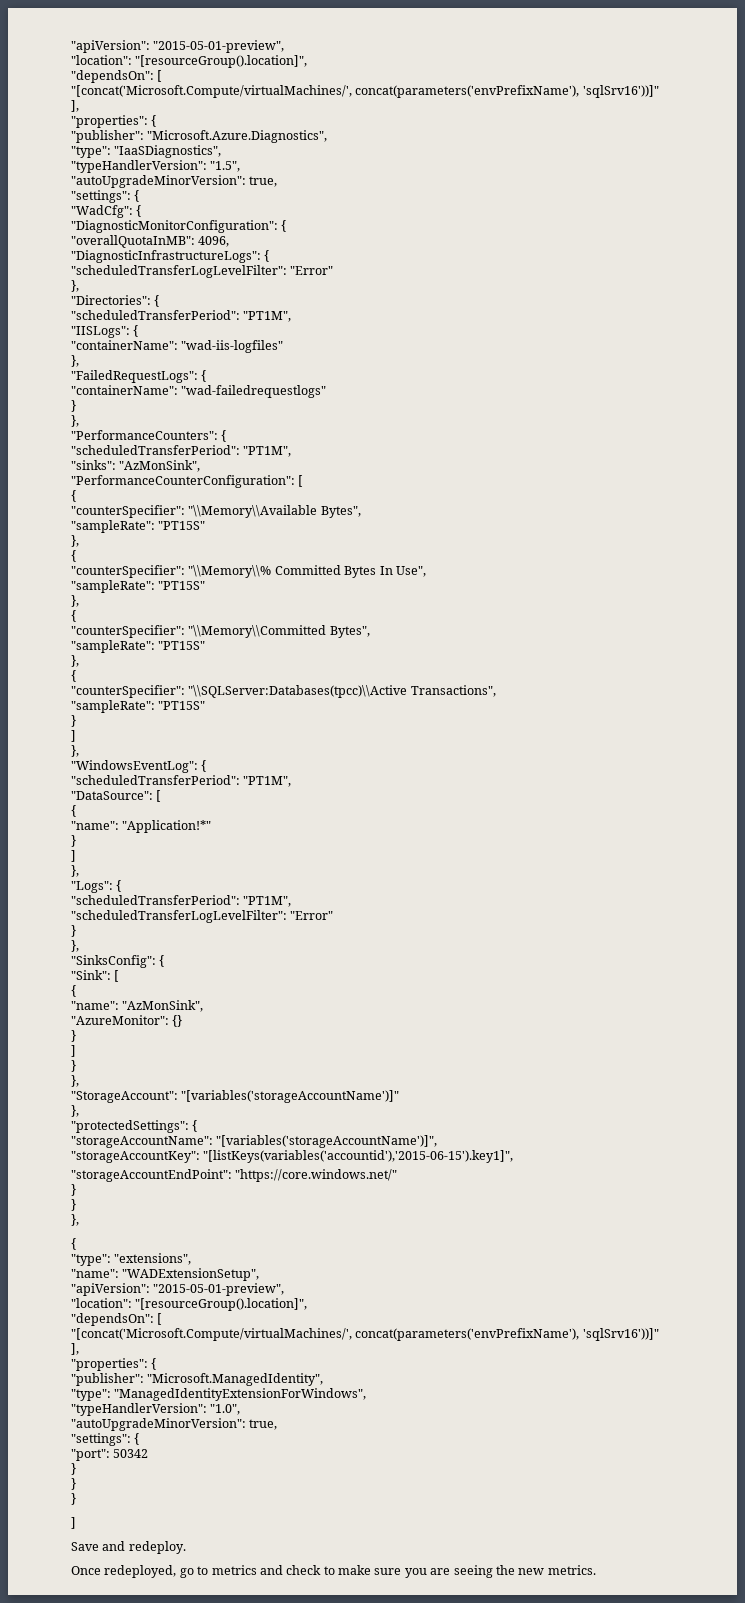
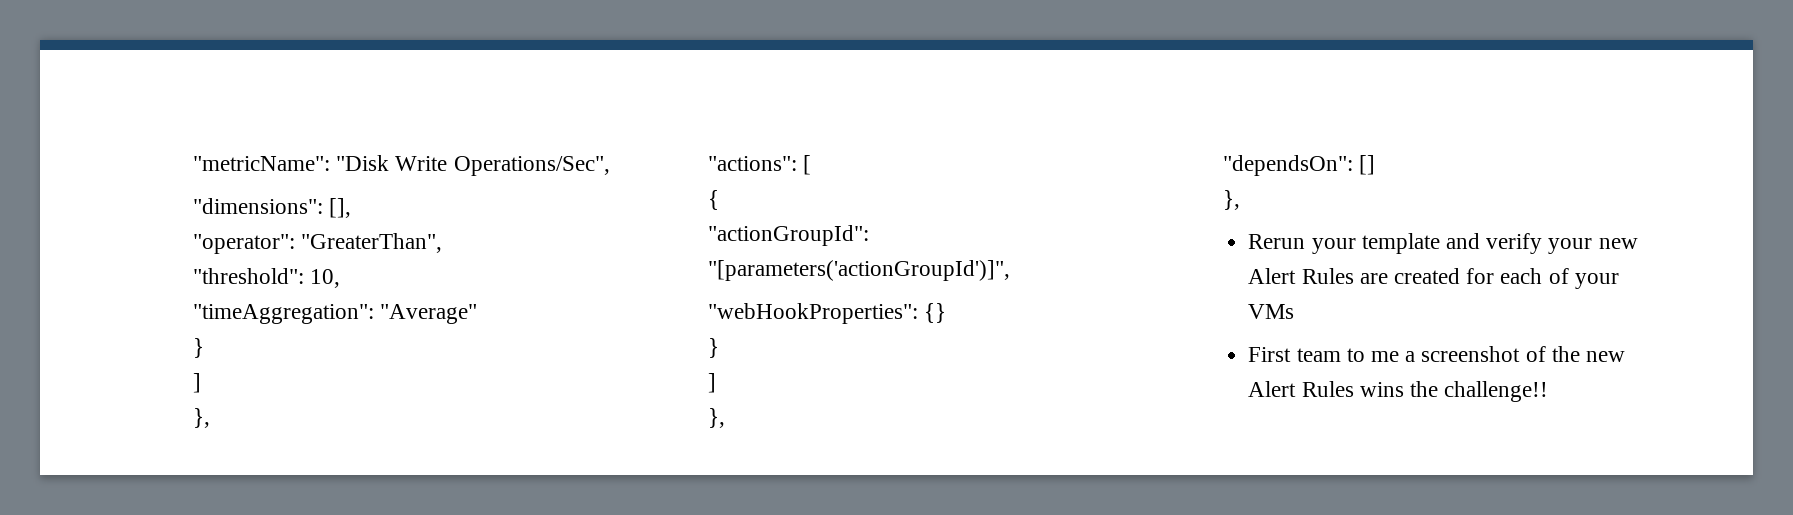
[71,40,285,53] [71,55,308,68] [71,70,163,83] [71,85,659,98] [71,100,79,112] [71,115,157,128] [71,130,328,143] [71,145,222,158] [71,160,241,173] [71,175,278,188] [71,190,140,203] [71,205,142,218] [71,220,287,233] [71,235,230,248] [71,250,270,263] [71,265,334,278] [71,280,79,292] [71,295,160,307] [71,310,292,322] [71,325,139,338] [71,340,284,353] [71,355,79,367] [71,370,207,383] [71,385,327,398] [71,400,76,412] [71,415,79,427] [71,430,227,442] [71,445,292,457] [71,460,201,472] [71,475,304,488] [71,490,76,502] [71,505,361,518] [71,520,206,533] [71,535,79,547] [71,550,76,562] [71,565,426,578] [71,580,206,593] [71,595,79,607] [71,610,76,622] [71,625,370,638] [71,640,206,653] [71,655,79,667] [71,670,76,682] [71,685,496,698] [71,700,206,713] [71,715,76,727] [71,730,76,742] [71,745,79,757] [71,760,207,773] [71,775,292,787] [71,790,162,802] [71,805,76,817] [71,820,212,833] [71,835,76,847] [71,850,76,862] [71,865,79,877] [71,880,122,893] [71,895,292,907] [71,910,334,923] [71,925,76,937] [71,940,79,952] [71,955,165,968] [71,970,120,982] [71,985,76,997] [71,1000,204,1012] [71,1015,183,1027] [71,1030,76,1042] [71,1045,76,1057] [71,1060,76,1072] [71,1075,79,1087] [71,1090,400,1103] [71,1105,79,1117] [71,1120,198,1133] [71,1135,438,1148] [71,1150,514,1163] [71,1169,398,1182] [71,1184,76,1196] [71,1199,76,1211] [71,1214,79,1226] [71,1238,76,1250] [71,1253,192,1266] [71,1268,260,1281] [71,1283,285,1296] [71,1298,308,1311] [71,1313,163,1326] [71,1328,659,1341] [71,1343,79,1355] [71,1358,157,1371] [71,1373,324,1386] [71,1388,367,1401] [71,1403,241,1416] [71,1418,278,1431] [71,1433,140,1446] [71,1449,149,1461] [71,1463,76,1475] [71,1478,76,1490] [71,1493,76,1505] [71,1517,76,1529] [71,1541,186,1554] [71,1565,596,1578] "apiVersion": "2015-05-01-preview", // "location": "[resourceGroup().location]", // "dependsOn": [ // "[concat('Microsoft.Compute/virtualMachines/', concat(parameters('envPrefixName'), 'sqlSrv16'))]" // ], // "properties": { // "publisher": "Microsoft.Azure.Diagnostics", // "type": "IaaSDiagnostics", // "typeHandlerVersion": "1.5", // "autoUpgradeMinorVersion": true, // "settings": { // "WadCfg": { // "DiagnosticMonitorConfiguration": { // "overallQuotaInMB": 4096, // "DiagnosticInfrastructureLogs": { // "scheduledTransferLogLevelFilter": "Error" // }, // "Directories": { // "scheduledTransferPeriod": "PT1M", // "IISLogs": { // "containerName": "wad-iis-logfiles" // }, // "FailedRequestLogs": { // "containerName": "wad-failedrequestlogs" // } // }, // "PerformanceCounters": { // "scheduledTransferPeriod": "PT1M", // "sinks": "AzMonSink", // "PerformanceCounterConfiguration": [ // { // "counterSpecifier": "\\Memory\\Available Bytes", // "sampleRate": "PT15S" // }, // { // "counterSpecifier": "\\Memory\\% Committed Bytes In Use", // "sampleRate": "PT15S" // }, // { // "counterSpecifier": "\\Memory\\Committed Bytes", // "sampleRate": "PT15S" // }, // { // "counterSpecifier": "\\SQLServer:Databases(tpcc)\\Active Transactions", // "sampleRate": "PT15S" // } // ] // }, // "WindowsEventLog": { // "scheduledTransferPeriod": "PT1M", // "DataSource": [ // { // "name": "Application!*" // } // ] // }, // "Logs": { // "scheduledTransferPeriod": "PT1M", // "scheduledTransferLogLevelFilter": "Error" // } // }, // "SinksConfig": { // "Sink": [ // { // "name": "AzMonSink", // "AzureMonitor": {} // } // ] // } // }, // "StorageAccount": "[variables('storageAccountName')]" // }, // "protectedSettings": { // "storageAccountName": "[variables('storageAccountName')]", // "storageAccountKey": "[listKeys(variables('accountid'),'2015-06-15').key1]", // "storageAccountEndPoint": "https://core.windows.net/" // } // } // }, // { // "type": "extensions", // "name": "WADExtensionSetup", // "apiVersion": "2015-05-01-preview", // "location": "[resourceGroup().location]", // "dependsOn": [ // "[concat('Microsoft.Compute/virtualMachines/', concat(parameters('envPrefixName'), 'sqlSrv16'))]" // ], // "properties": { // "publisher": "Microsoft.ManagedIdentity", // "type": "ManagedIdentityExtensionForWindows", // "typeHandlerVersion": "1.0", // "autoUpgradeMinorVersion": true, // "settings": { // "port": 50342 // } // } // } // ] // Save and redeploy. // Once redeployed, go to metrics and check to make sure you are seeing the new metrics. -> [193,155,610,176] [193,198,352,218] [193,233,443,254] [193,268,341,288] [193,304,478,324] [193,338,205,358] [193,373,202,393] [193,408,211,428] [708,155,812,175] [708,190,720,210] [708,225,870,246] [708,260,1011,281] [708,303,947,324] [708,338,720,358] [708,373,717,393] [708,408,726,428] [1223,155,1376,176] [1223,190,1241,210] [1248,233,1638,254] [1248,268,1619,289] [1248,304,1295,319] [1248,346,1626,362] [1248,381,1549,402] "metricName": "Disk Write Operations/Sec", // "dimensions": [], // "operator": "GreaterThan", // "threshold": 10, // "timeAggregation": "Average" // } // ] // }, // "actions": [ // { // "actionGroupId": "[parameters('actionGroupId')]", // "webHookProperties": {} // } // ] // }, // "dependsOn": [] // }, // Rerun your template and verify your new Alert Rules are created for each of your VMs // First team to me a screenshot of the new Alert Rules wins the challenge!!

